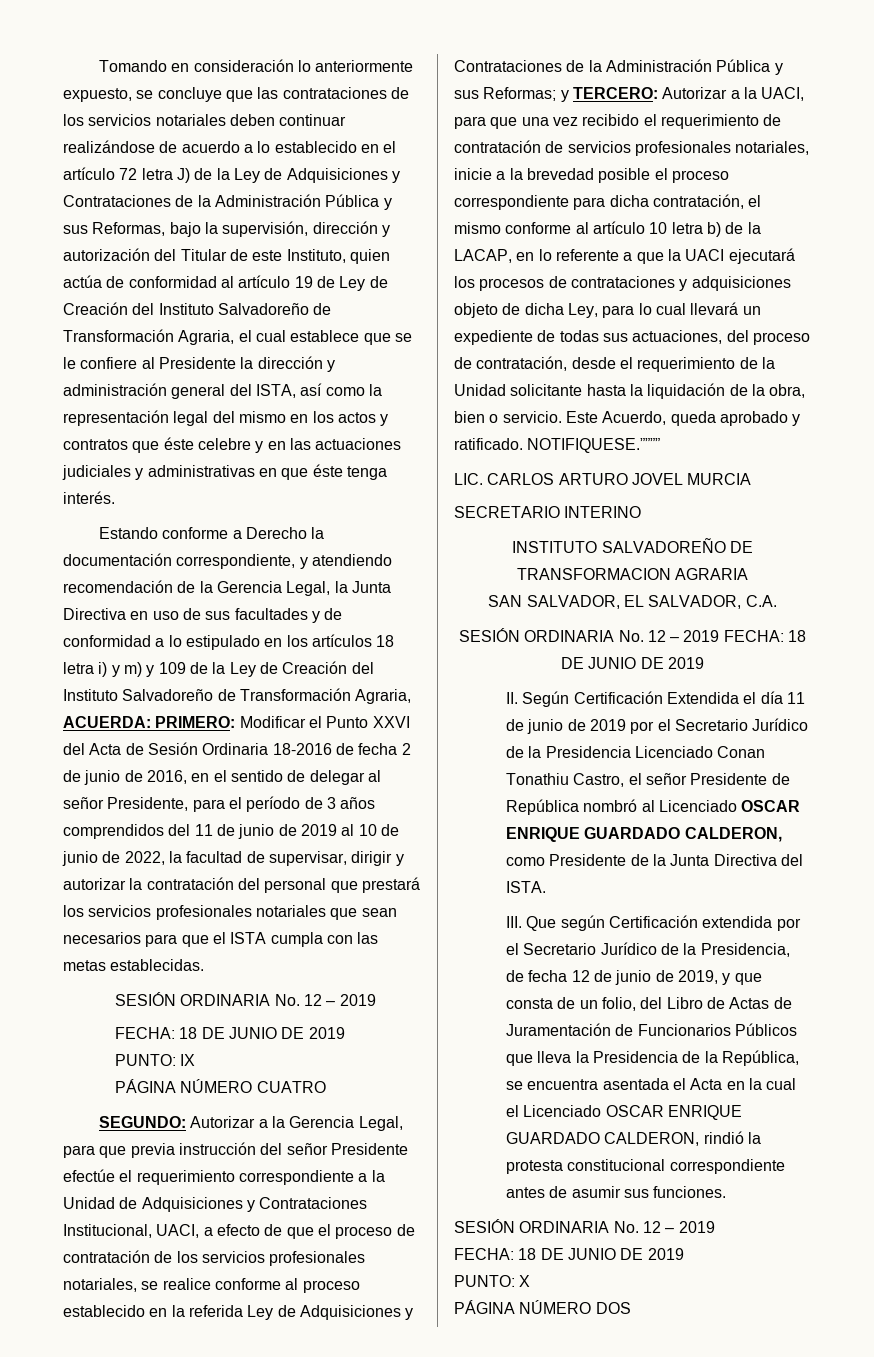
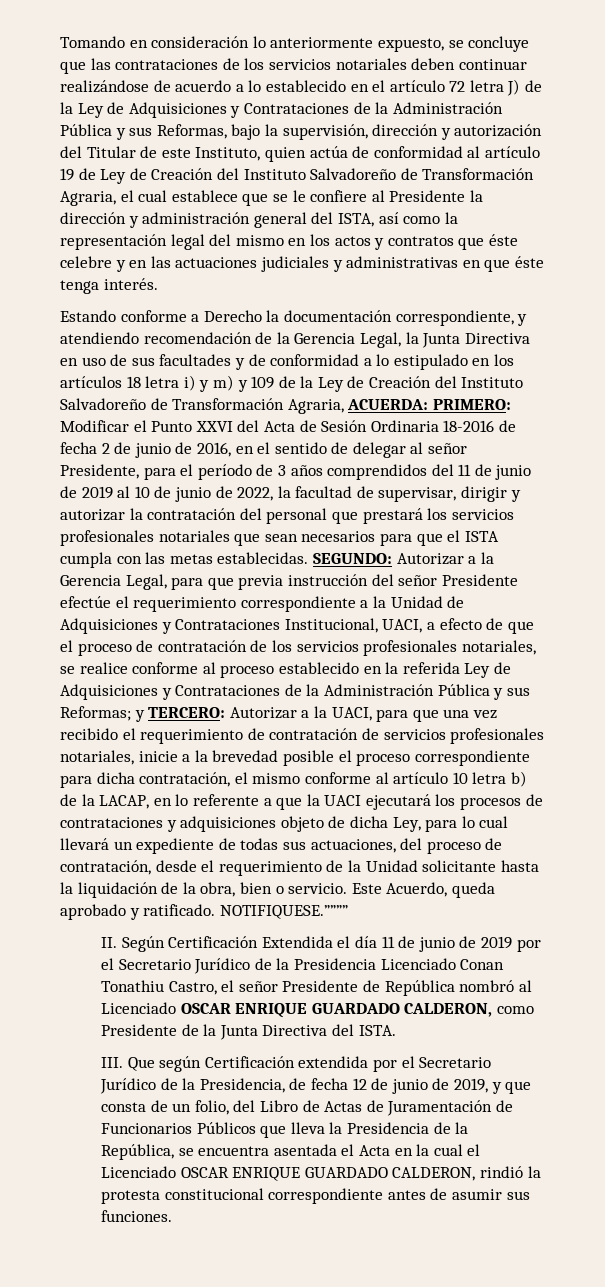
[115,992,376,1006] [115,1027,345,1039] [115,1054,196,1066] [115,1079,326,1093] // SESIÓN ORDINARIA No. 12 – 2019 // FECHA: 18 DE JUNIO DE 2019 // PUNTO: IX // PÁGINA NÚMERO CUATRO // -> (309, 558) none
[454,473,752,485] [454,506,642,518] [512,538,753,553] [516,568,749,580] [488,595,777,609] [458,628,807,642] [561,657,704,669] // LIC. CARLOS ARTURO JOVEL MURCIA // SECRETARIO INTERINO // INSTITUTO SALVADOREÑO DE TRANSFORMACION AGRARIA // SAN SALVADOR, EL SALVADOR, C.A. // SESIÓN ORDINARIA No. 12 – 2019 FECHA: 18 DE JUNIO DE 2019 -> (348, 912) none
[454,1219,715,1233] [454,1248,684,1260] [454,1275,531,1287] [454,1300,631,1314] // SESIÓN ORDINARIA No. 12 – 2019 // FECHA: 18 DE JUNIO DE 2019 // PUNTO: X // PÁGINA NÚMERO DOS -> (173, 1216) none

